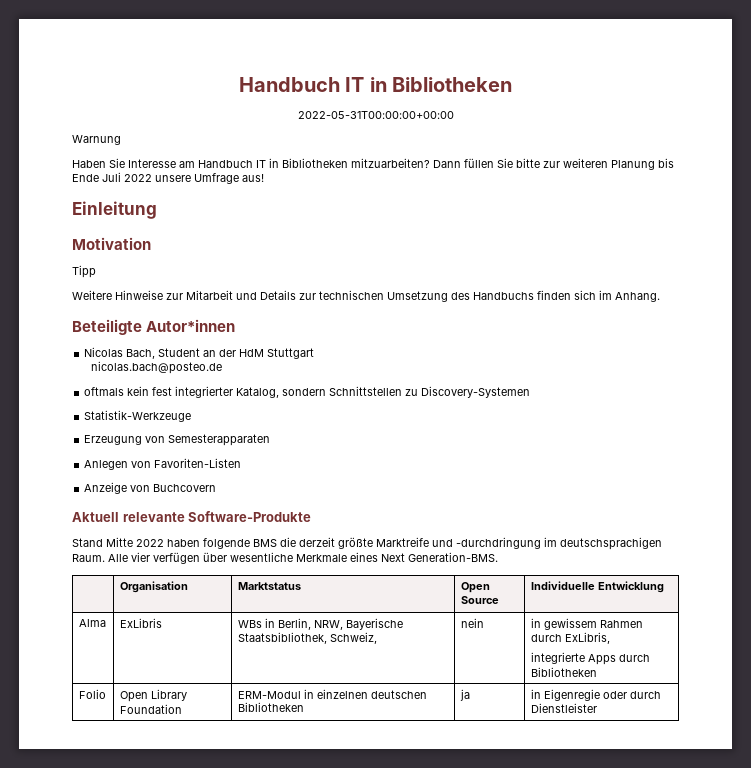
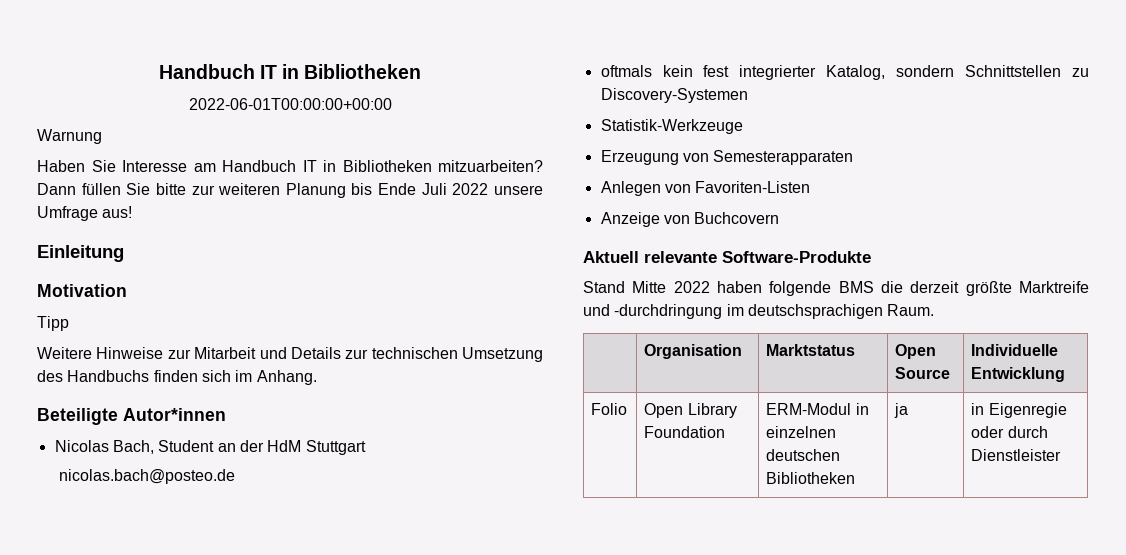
[297,111,454,119] 2022-05-31T00:00:00+00:00 -> [188,98,392,110] 2022-06-01T00:00:00+00:00
[108,552,498,564] Alle vier verfügen über wesentliche Merkmale eines Next Generation-BMS. -> (935, 310) none
[78,619,106,627] [119,618,162,628] [237,618,403,630] [237,632,377,644] [460,618,484,628] [530,618,643,630] [530,632,610,644] [530,652,650,665] [530,667,597,677] // Alma | ExLibris | WBs in Berlin, NRW, Bayerische Staatsbibliothek, Schweiz, | nein | in gewissem Rahmen durch ExLibris, // integrierte Apps durch Bibliotheken -> (1066, 374) none

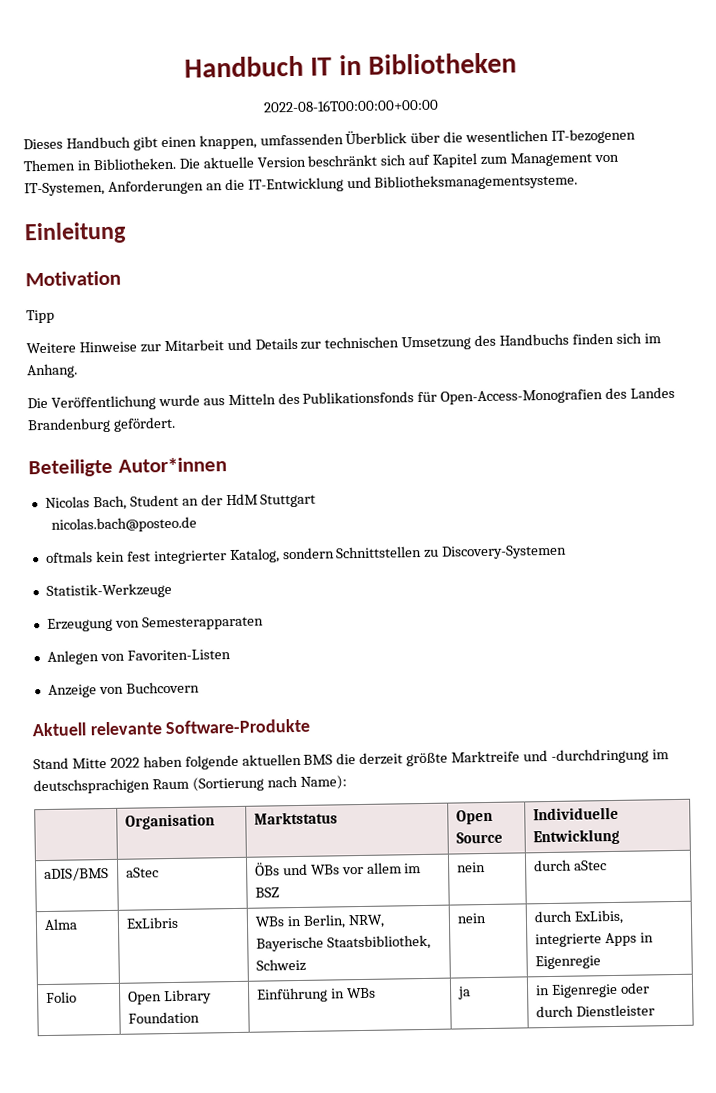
[188,98,392,110] [37,129,102,144] [37,160,543,172] [37,183,543,198] [37,206,133,221] 2022-06-01T00:00:00+00:00 // Warnung // Haben Sie Interesse am Handbuch IT in Bibliotheken mitzuarbeiten? Dann füllen Sie bitte zur weiteren Planung bis Ende Juli 2022 unsere Umfrage aus! -> [263,98,439,113] [23,128,637,151] [23,152,619,172] [24,173,579,197] 2022-08-16T00:00:00+00:00 // Dieses Handbuch gibt einen knappen, umfassenden Überblick über die wesentlichen IT-bezogenen Themen in Bibliotheken. Die aktuelle Version beschränkt sich auf Kapitel zum Management von IT-Systemen, Anforderungen an die IT-Entwicklung und Bibliotheksmanagementsysteme.
(317, 377) none -> [27,386,676,411] [27,416,176,434] // Die Veröffentlichung wurde aus Mitteln des Publikationsfonds für Open-Access-Monografien des Landes Brandenburg gefördert.
(832, 288) none -> [241,753,302,766] aktuellen
[887,304,935,316] Raum. -> [151,775,347,792] Raum (Sortierung nach Name):
(1066, 374) none -> [43,867,109,882] [125,867,159,878] [254,862,422,876] [254,887,280,898] [456,862,486,873] [533,859,607,872] [43,918,78,931] [125,916,179,929] [254,914,385,929] [255,934,431,952] [255,958,306,972] [456,913,486,924] [533,909,624,925] [534,932,654,948] [534,955,601,970] // aDIS/BMS | aStec | ÖBs und WBs vor allem im BSZ | nein | durch aStec // Alma | ExLibris | WBs in Berlin, NRW, Bayerische Staatsbibliothek, Schweiz | nein | durch ExLibis, integrierte Apps in Eigenregie
[766,403,869,415] [766,426,837,438] [766,449,841,461] [766,472,856,484] ERM-Modul in einzelnen deutschen Bibliotheken -> [256,987,376,1003] Einführung in WBs

